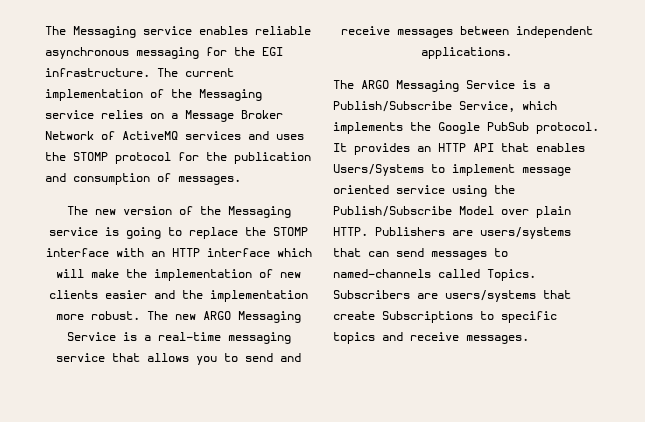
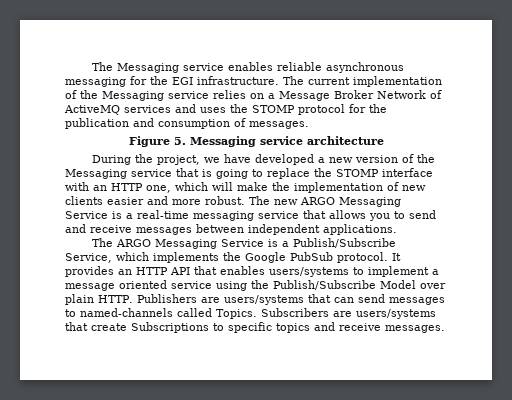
[66,206,88,215] The -> [128,136,384,147] [92,154,326,165] Figure 5. Messaging service architecture // During the project, we have developed a
(98, 231) none -> [176,168,199,177] that
[206,248,270,257] interface -> [146,185,171,193] one,
[182,290,308,302] the implementation -> (168, 200) none
[333,164,424,176] Users/Systems -> [269,267,349,277] users/systems
(515, 170) none -> [432,269,439,275] a

